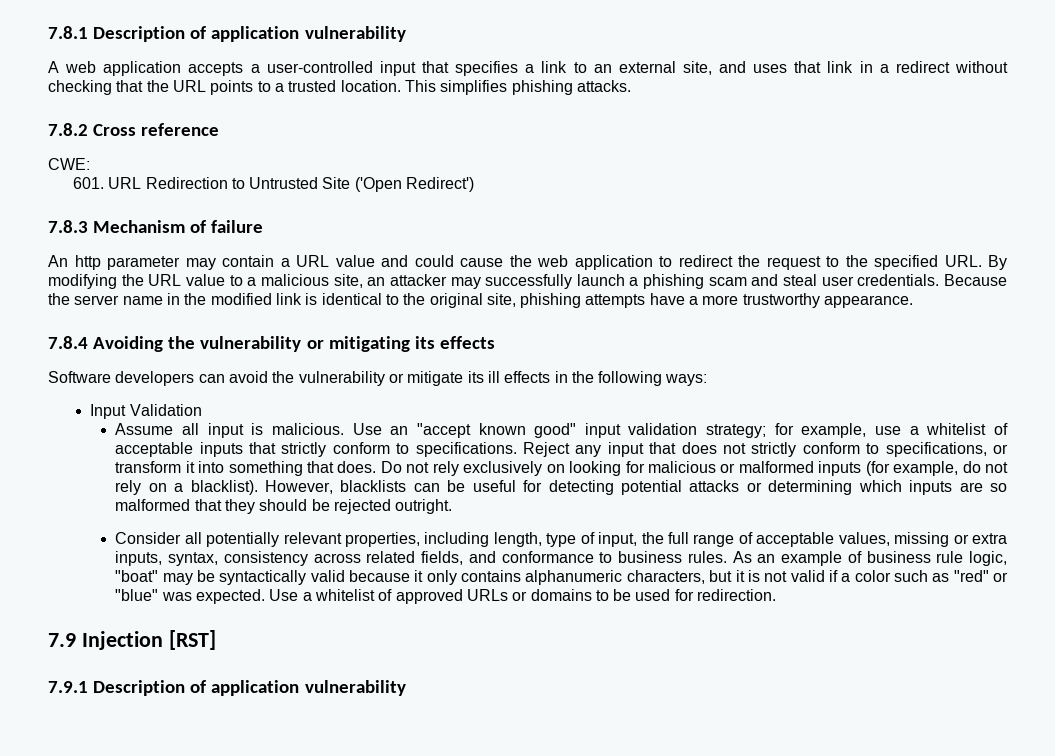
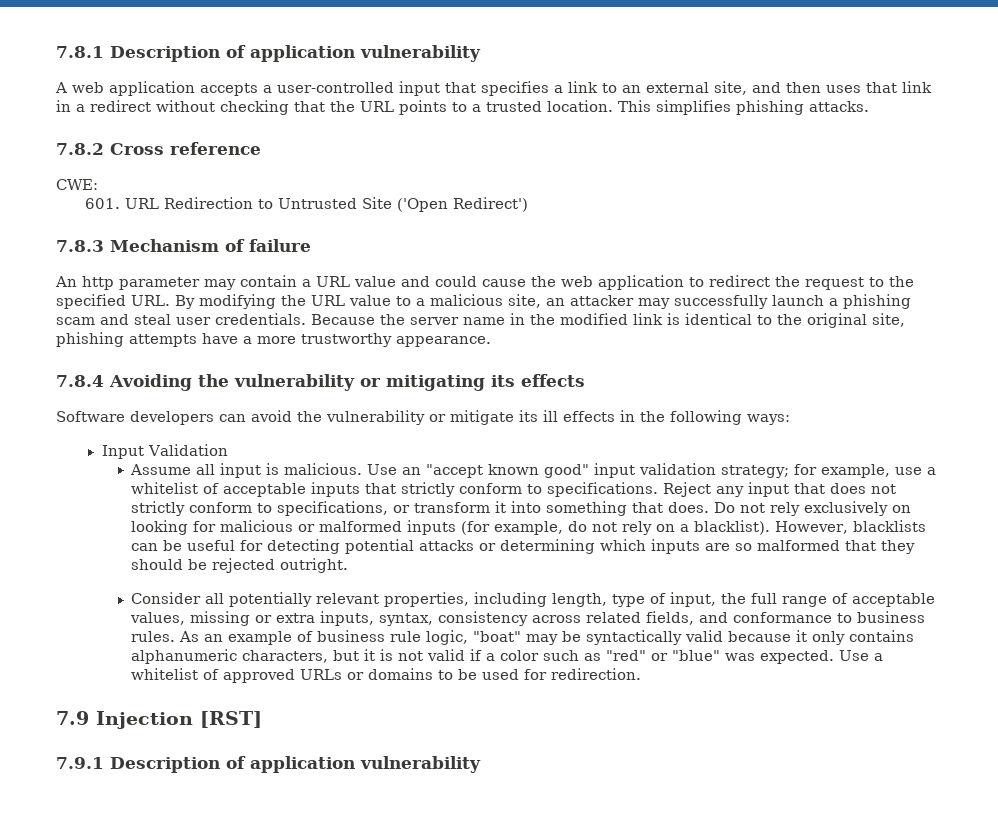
(747, 67) none -> [786,82,821,93] then

